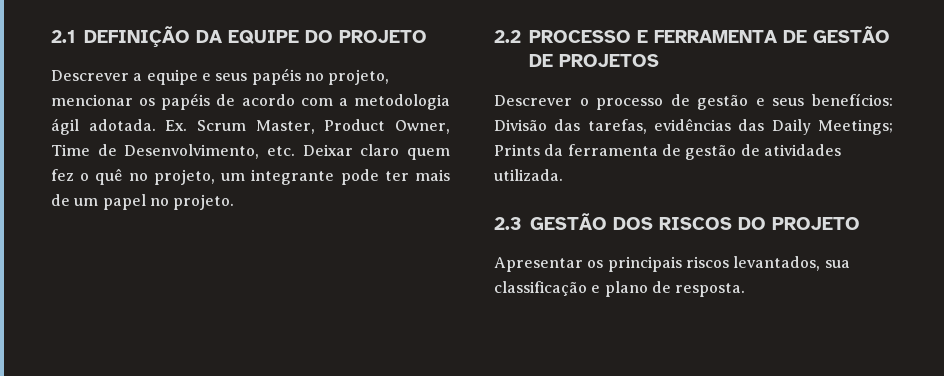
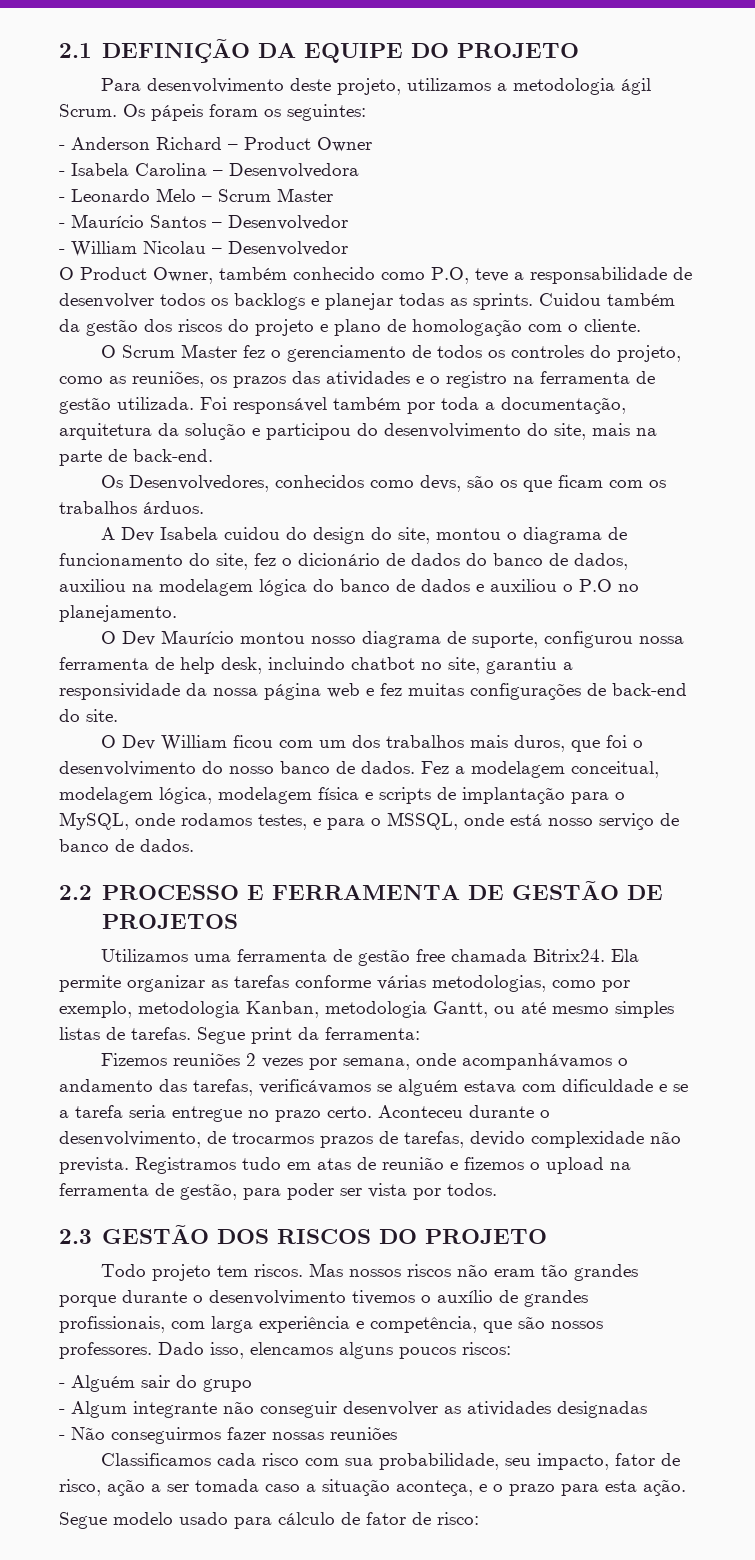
[51,68,390,85] [51,93,450,110] [51,118,451,135] [51,144,450,160] [51,168,451,185] [51,194,235,210] Descrever a equipe e seus papéis no projeto, mencionar os papéis de acordo com a metodologia ágil adotada. Ex. Scrum Master, Product Owner, Time de Desenvolvimento, etc. Deixar claro quem fez o quê no projeto, um integrante pode ter mais de um papel no projeto. -> [101,78,652,95] [59,104,366,121] [59,137,372,152] [59,163,359,178] [59,188,333,202] [59,214,348,230] [59,241,348,257] [59,267,692,284] [59,293,675,310] [59,319,641,336] [101,344,682,362] [59,371,655,388] [59,397,626,414] [59,423,657,440] [59,449,213,466] [101,475,667,492] [59,501,204,514] [101,527,628,544] [59,553,628,570] [59,579,639,596] [59,605,177,622] [101,630,685,648] [59,657,573,674] [59,683,687,700] [59,709,118,722] [101,735,644,752] [59,761,659,778] [59,787,625,804] [59,812,679,830] [59,839,194,852] Para desenvolvimento deste projeto, utilizamos a metodologia ágil Scrum. Os pápeis foram os seguintes: // - Anderson Richard – Product Owner // - Isabela Carolina – Desenvolvedora // - Leonardo Melo – Scrum Master // - Maurício Santos – Desenvolvedor // - William Nicolau – Desenvolvedor // O Product Owner, também conhecido como P.O, teve a responsabilidade de desenvolver todos os backlogs e planejar todas as sprints. Cuidou também da gestão dos riscos do projeto e plano de homologação com o cliente. // O Scrum Master fez o gerenciamento de todos os controles do projeto, como as reuniões, os prazos das atividades e o registro na ferramenta de gestão utilizada. Foi responsável também por toda a documentação, arquitetura da solução e participou do desenvolvimento do site, mais na parte de back-end. // Os Desenvolvedores, conhecidos como devs, são os que ficam com os trabalhos árduos. // A Dev Isabela cuidou do design do site, montou o diagrama de funcionamento do site, fez o dicionário de dados do banco de dados, auxiliou na modelagem lógica do banco de dados e auxiliou o P.O no planejamento. // O Dev Maurício montou nosso diagrama de suporte, configurou nossa ferramenta de help desk, incluindo chatbot no site, garantiu a responsividade da nossa página web e fez muitas configurações de back-end do site. // O Dev William ficou com um dos trabalhos mais duros, que foi o desenvolvimento do nosso banco de dados. Fez a modelagem conceitual, modelagem lógica, modelagem física e scripts de implantação para o MySQL, onde rodamos testes, e para o MSSQL, onde está nosso serviço de banco de dados.
[494,93,893,110] [494,118,893,135] [494,144,841,160] [494,169,563,181] Descrever o processo de gestão e seus benefícios: Divisão das tarefas, evidências das Daily Meetings; Prints da ferramenta de gestão de atividades utilizada. -> [101,949,640,966] [59,975,630,992] [59,1001,674,1018] [59,1027,420,1044] [101,1053,629,1070] [59,1079,688,1096] [59,1105,550,1122] [59,1131,681,1148] [59,1157,631,1174] [59,1183,497,1200] Utilizamos uma ferramenta de gestão free chamada Bitrix24. Ela permite organizar as tarefas conforme várias metodologias, como por exemplo, metodologia Kanban, metodologia Gantt, ou até mesmo simples listas de tarefas. Segue print da ferramenta: // Fizemos reuniões 2 vezes por semana, onde acompanhávamos o andamento das tarefas, verificávamos se alguém estava com dificuldade e se a tarefa seria entregue no prazo certo. Aconteceu durante o desenvolvimento, de trocarmos prazos de tarefas, devido complexidade não prevista. Registramos tudo em atas de reunião e fizemos o upload na ferramenta de gestão, para poder ser vista por todos.
[494,256,850,272] [494,281,746,297] Apresentar os principais riscos levantados, sua classificação e plano de resposta. -> [101,1263,639,1281] [59,1290,588,1307] [59,1316,603,1333] [59,1342,511,1359] [59,1375,252,1392] [59,1401,647,1418] [59,1427,397,1444] [101,1453,681,1470] [59,1479,686,1496] [59,1512,479,1529] Todo projeto tem riscos. Mas nossos riscos não eram tão grandes porque durante o desenvolvimento tivemos o auxílio de grandes profissionais, com larga experiência e competência, que são nossos professores. Dado isso, elencamos alguns poucos riscos: // - Alguém sair do grupo // - Algum integrante não conseguir desenvolver as atividades designadas // - Não conseguirmos fazer nossas reuniões // Classificamos cada risco com sua probabilidade, seu impacto, fator de risco, ação a ser tomada caso a situação aconteça, e o prazo para esta ação. // Segue modelo usado para cálculo de fator de risco:

